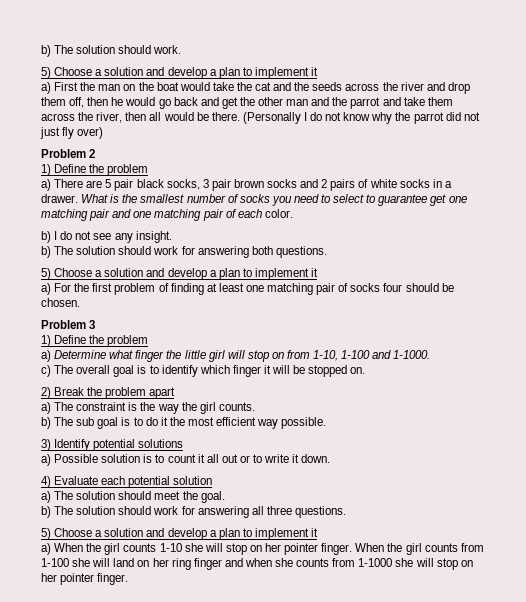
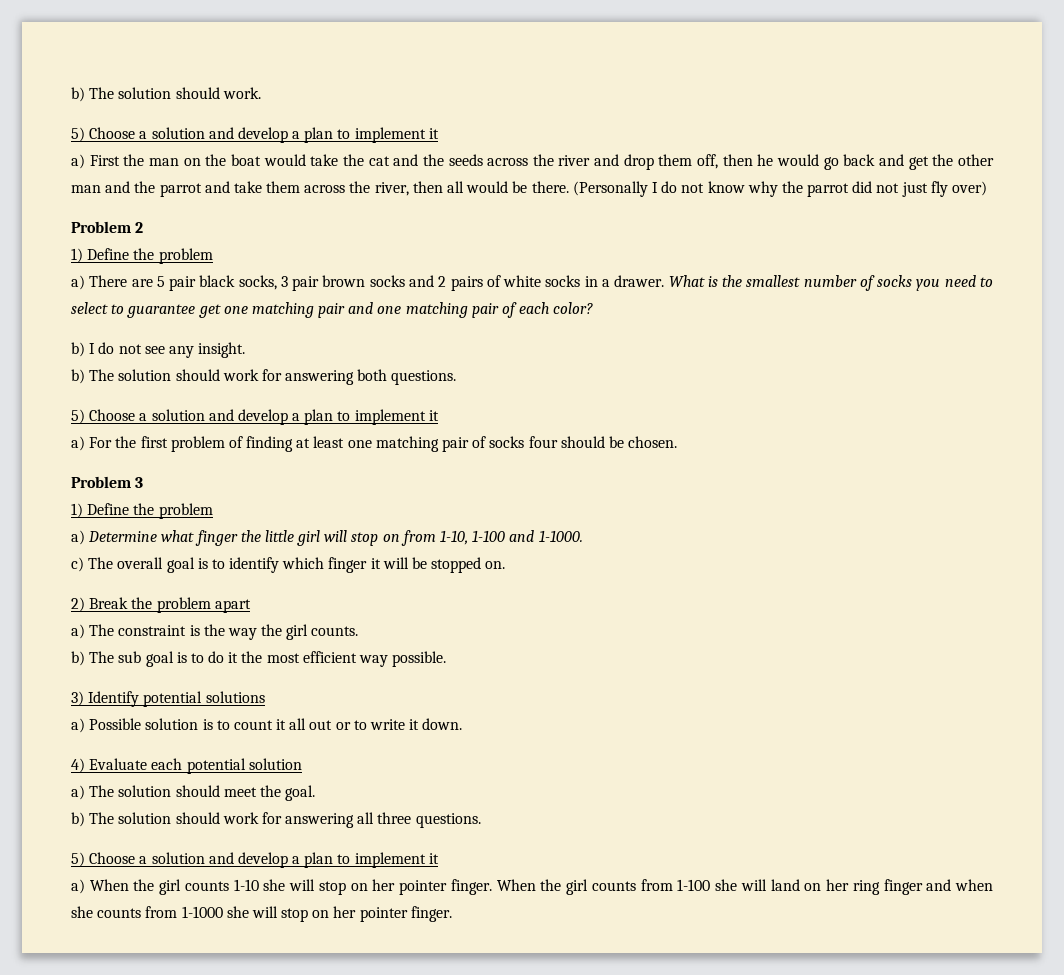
[264,209,293,218] color. -> [553,302,594,314] color?

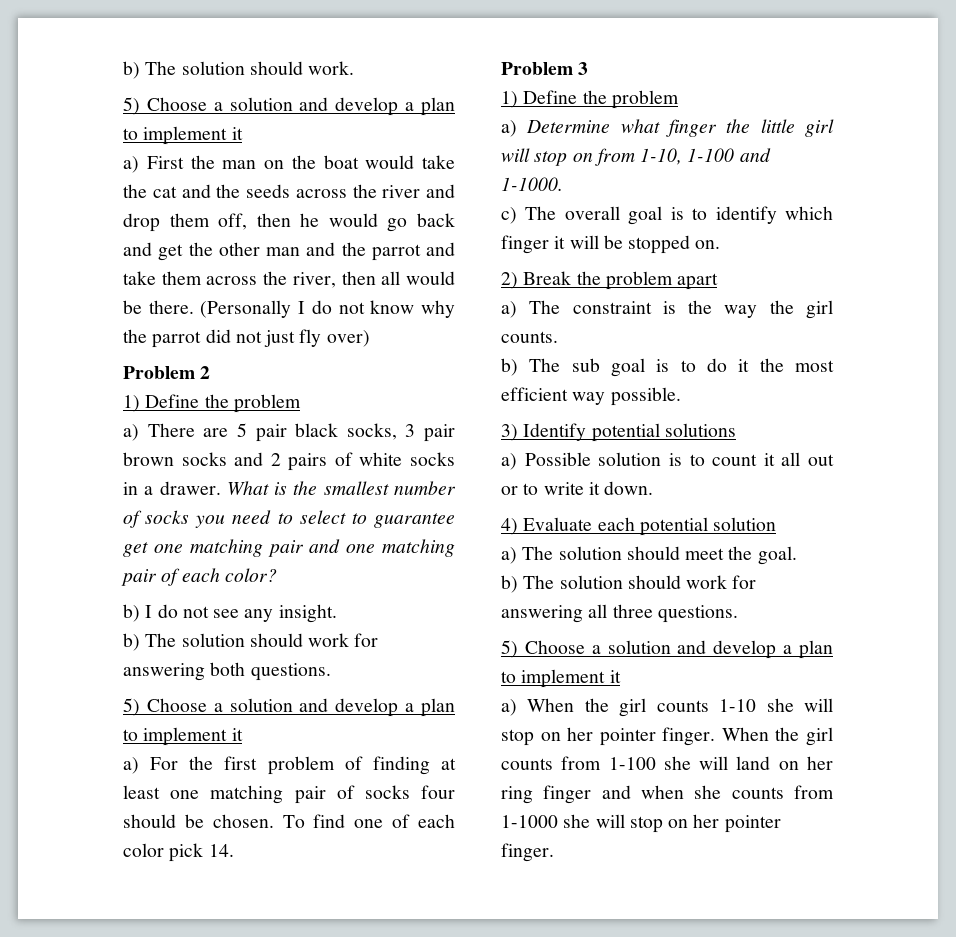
(678, 442) none -> [282,814,455,828] [123,843,234,862] To find one of each color pick 14.

